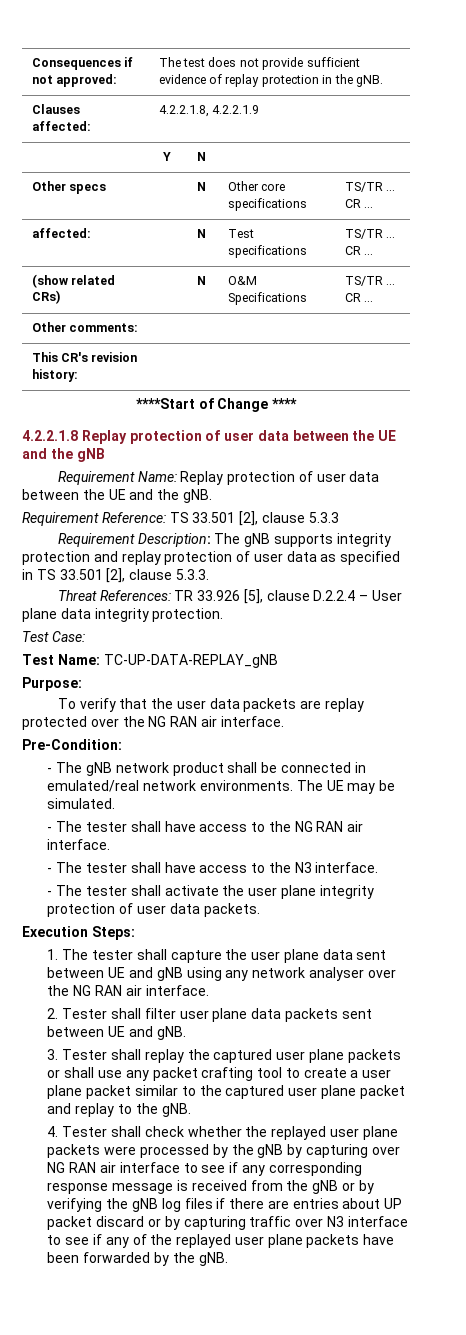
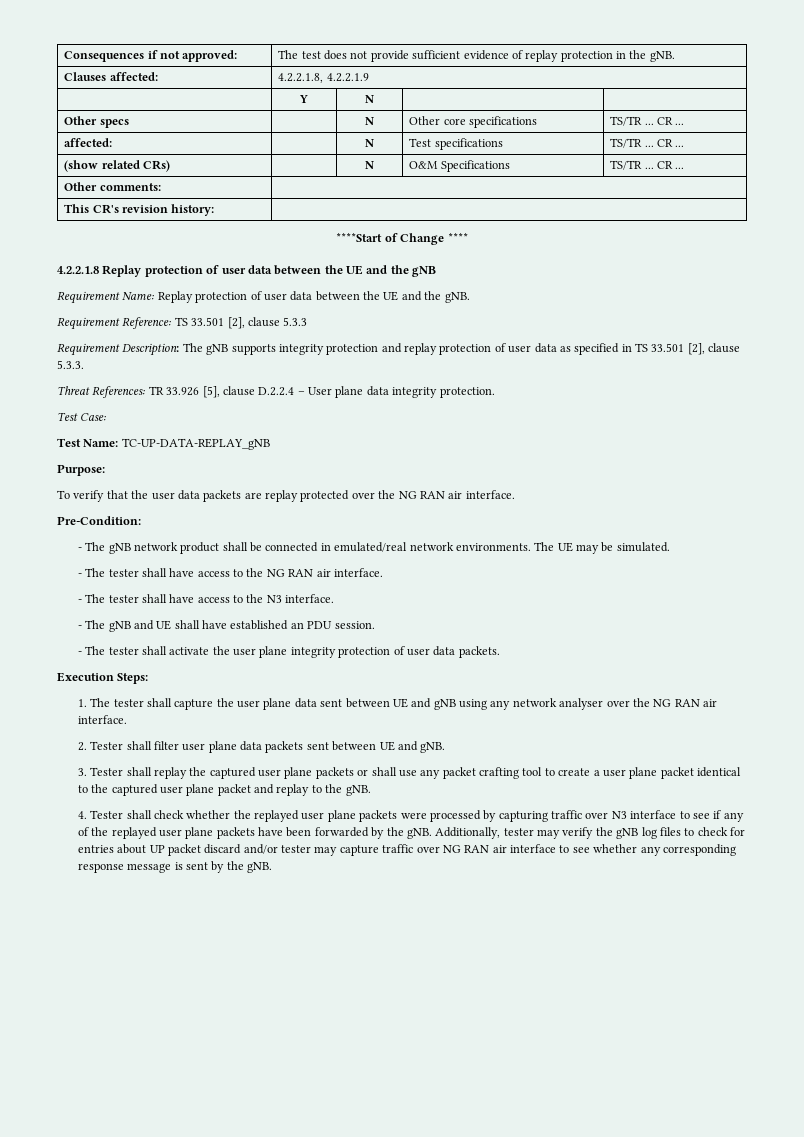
(379, 867) none -> [77,620,375,632] // - The gNB and UE shall have established an PDU session.
[135,1085,179,1096] similar -> [696,767,741,777] identical
[231,1144,400,1158] [47,1162,362,1176] [47,1180,374,1194] [47,1198,403,1212] [47,1216,180,1230] the gNB by capturing over NG RAN air interface to see if any corresponding response message is received from the gNB or by verifying the gNB log files if there are entries about UP packet discard or by -> (497, 816) none
(228, 1259) none -> [435,827,745,839] [77,844,736,856] [77,861,272,873] Additionally, tester may verify the gNB log files to check for entries about UP packet discard and/or tester may capture traffic over NG RAN air interface to see whether any corresponding response message is sent by the gNB.

